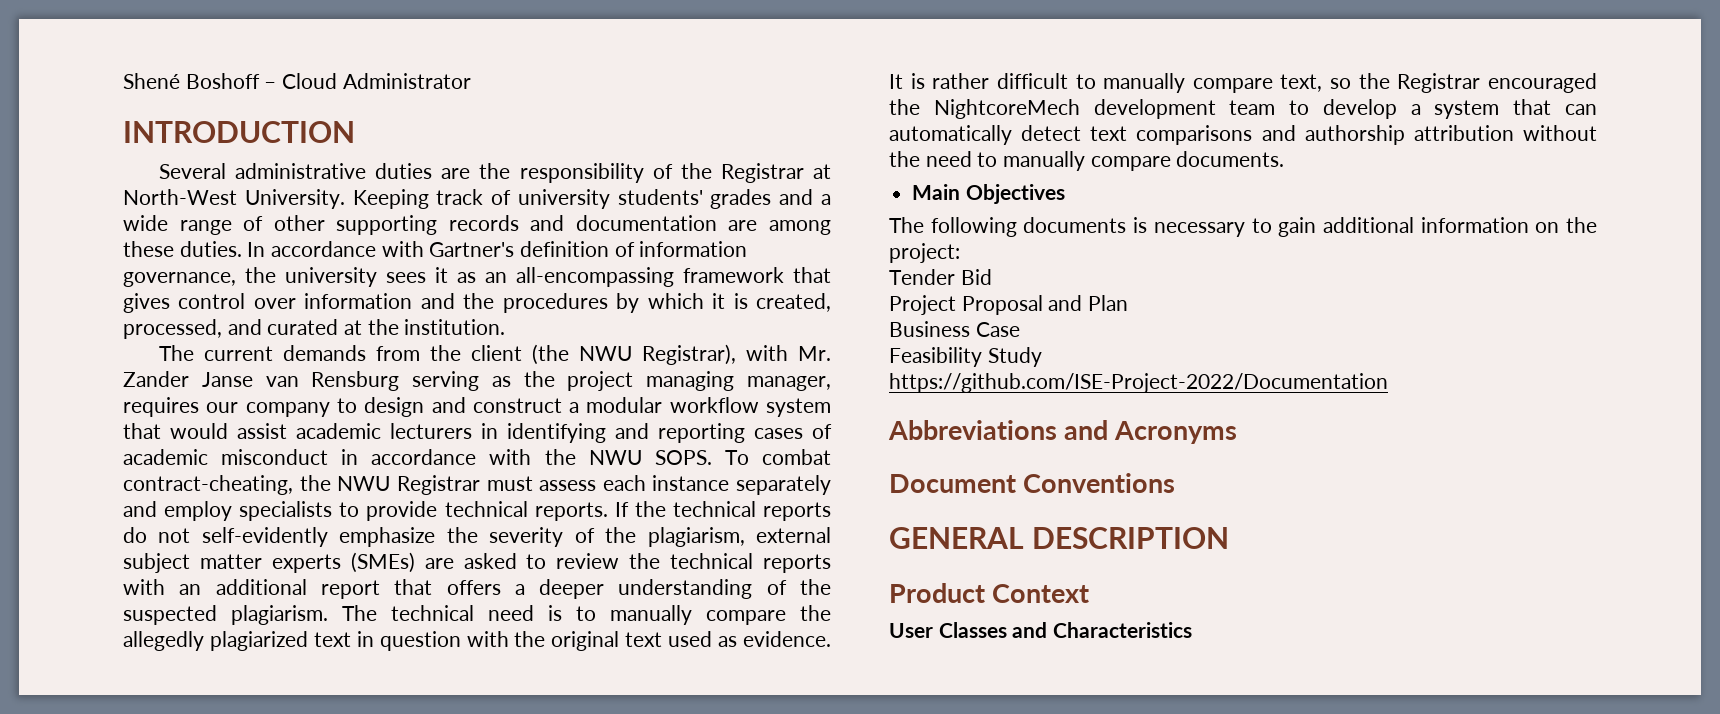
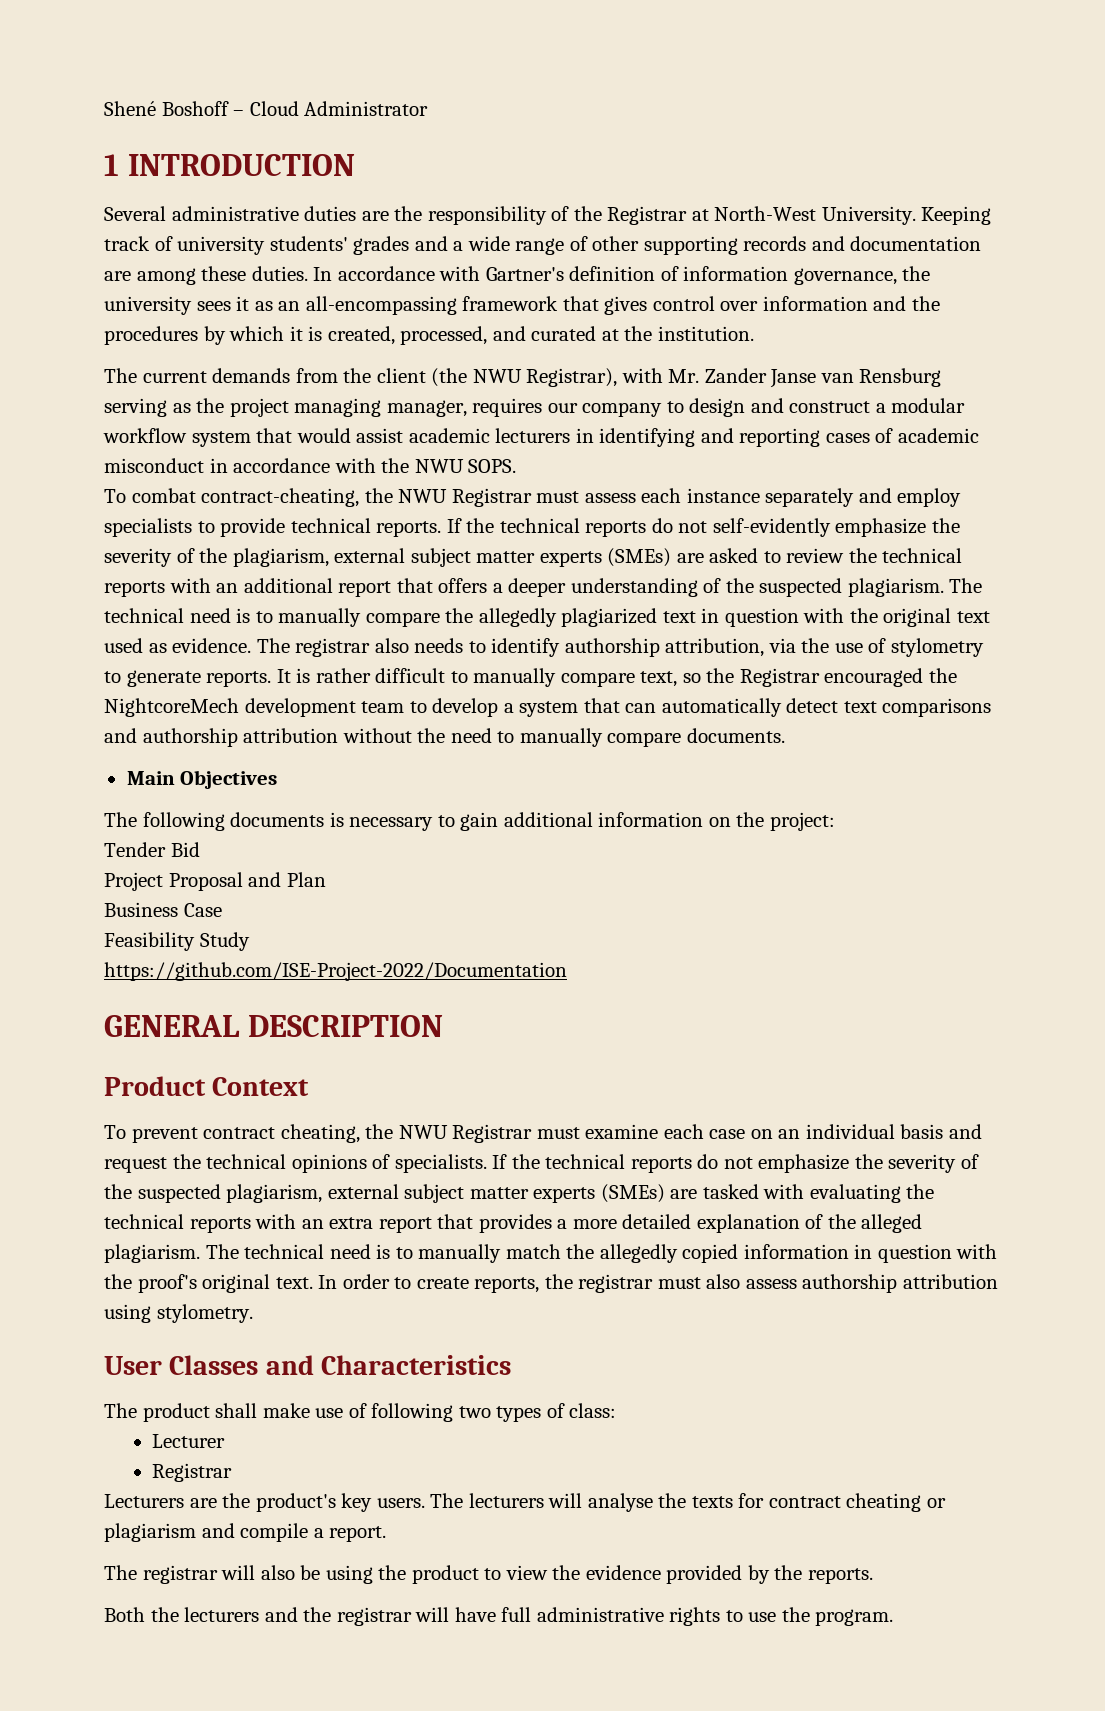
(471, 81) none -> [104,154,119,176] 1
(712, 457) none -> (517, 466) //
(831, 639) none -> [256,638,985,657] [104,670,272,687] The registrar also needs to identify authorship attribution, via the use of stylometry to generate reports.
[888,420,1238,444] [889,473,1176,493] // Abbreviations and Acronyms // Document Conventions -> (567, 971) none
[889,622,1193,638] User Classes and Characteristics -> [104,1124,983,1143] [104,1154,980,1173] [104,1184,935,1203] [104,1214,923,1233] [104,1244,998,1263] [104,1274,999,1293] [104,1304,253,1323] [104,1355,512,1375] [104,1403,617,1422] [152,1434,226,1448] [152,1463,233,1482] [104,1493,947,1512] [104,1523,387,1542] [104,1565,874,1584] [104,1607,894,1626] To prevent contract cheating, the NWU Registrar must examine each case on an individual basis and request the technical opinions of specialists. If the technical reports do not emphasize the severity of the suspected plagiarism, external subject matter experts (SMEs) are tasked with evaluating the technical reports with an extra report that provides a more detailed explanation of the alleged plagiarism. The technical need is to manually match the allegedly copied information in question with the proof's original text. In order to create reports, the registrar must also assess authorship attribution using stylometry. // User Classes and Characteristics // The product shall make use of following two types of class: // Lecturer // Registrar // Lecturers are the product's key users. The lecturers will analyse the texts for contract cheating or plagiarism and compile a report. // The registrar will also be using the product to view the evidence provided by the reports. // Both the lecturers and the registrar will have full administrative rights to use the program.

